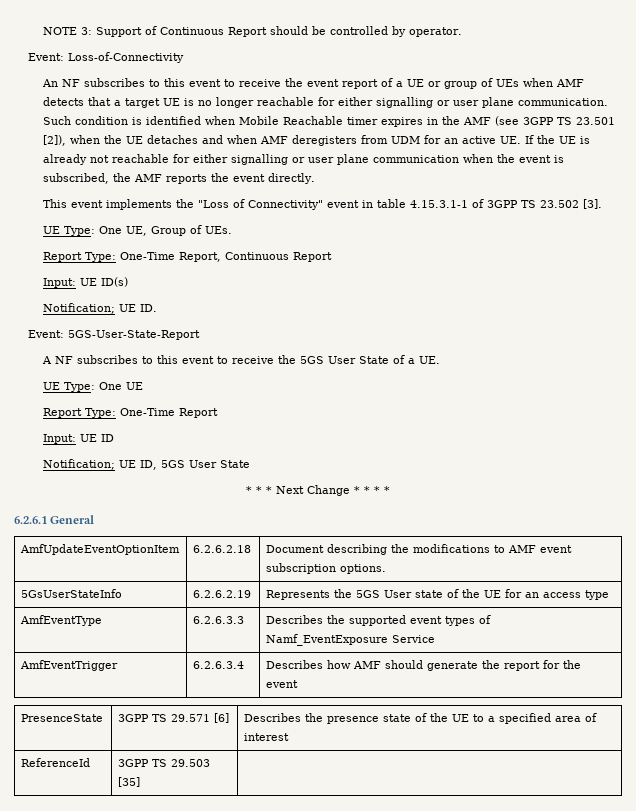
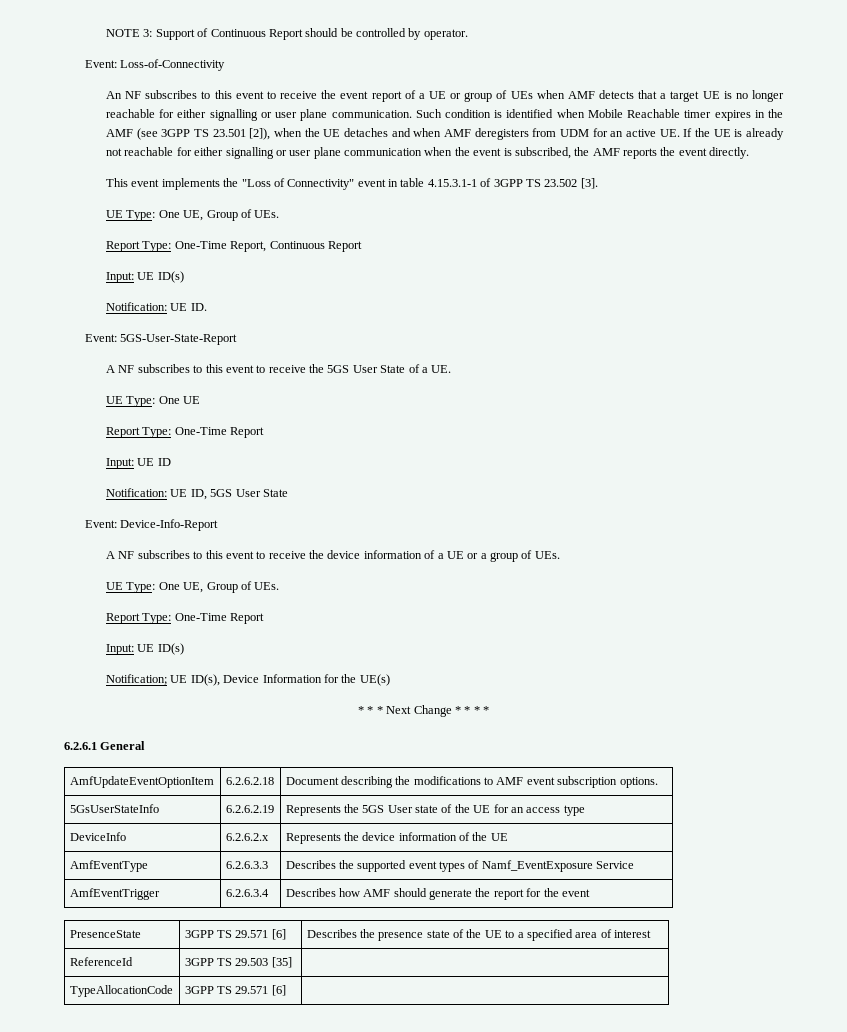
[42,303,115,314] Notification; -> [106,302,168,311] Notification:
[42,459,115,470] Notification; -> [106,488,168,497] Notification:
(250, 464) none -> [85,519,219,531] [106,550,560,562] [106,581,280,593] [106,613,265,624] [106,643,184,655] [106,674,390,686] // Event: Device-Info-Report // A NF subscribes to this event to receive the device information of a UE or a group of UEs. // UE Type: One UE, Group of UEs. // Report Type: One-Time Report // Input: UE ID(s) // Notification; UE ID(s), Device Information for the UE(s)
(610, 595) none -> [69,832,126,841] [225,833,269,841] [285,832,508,844] // DeviceInfo | 6.2.6.2.x | Represents the device information of the UE
(141, 782) none -> [69,985,173,997] [184,985,286,996] // TypeAllocationCode | 3GPP TS 29.571 [6] |

